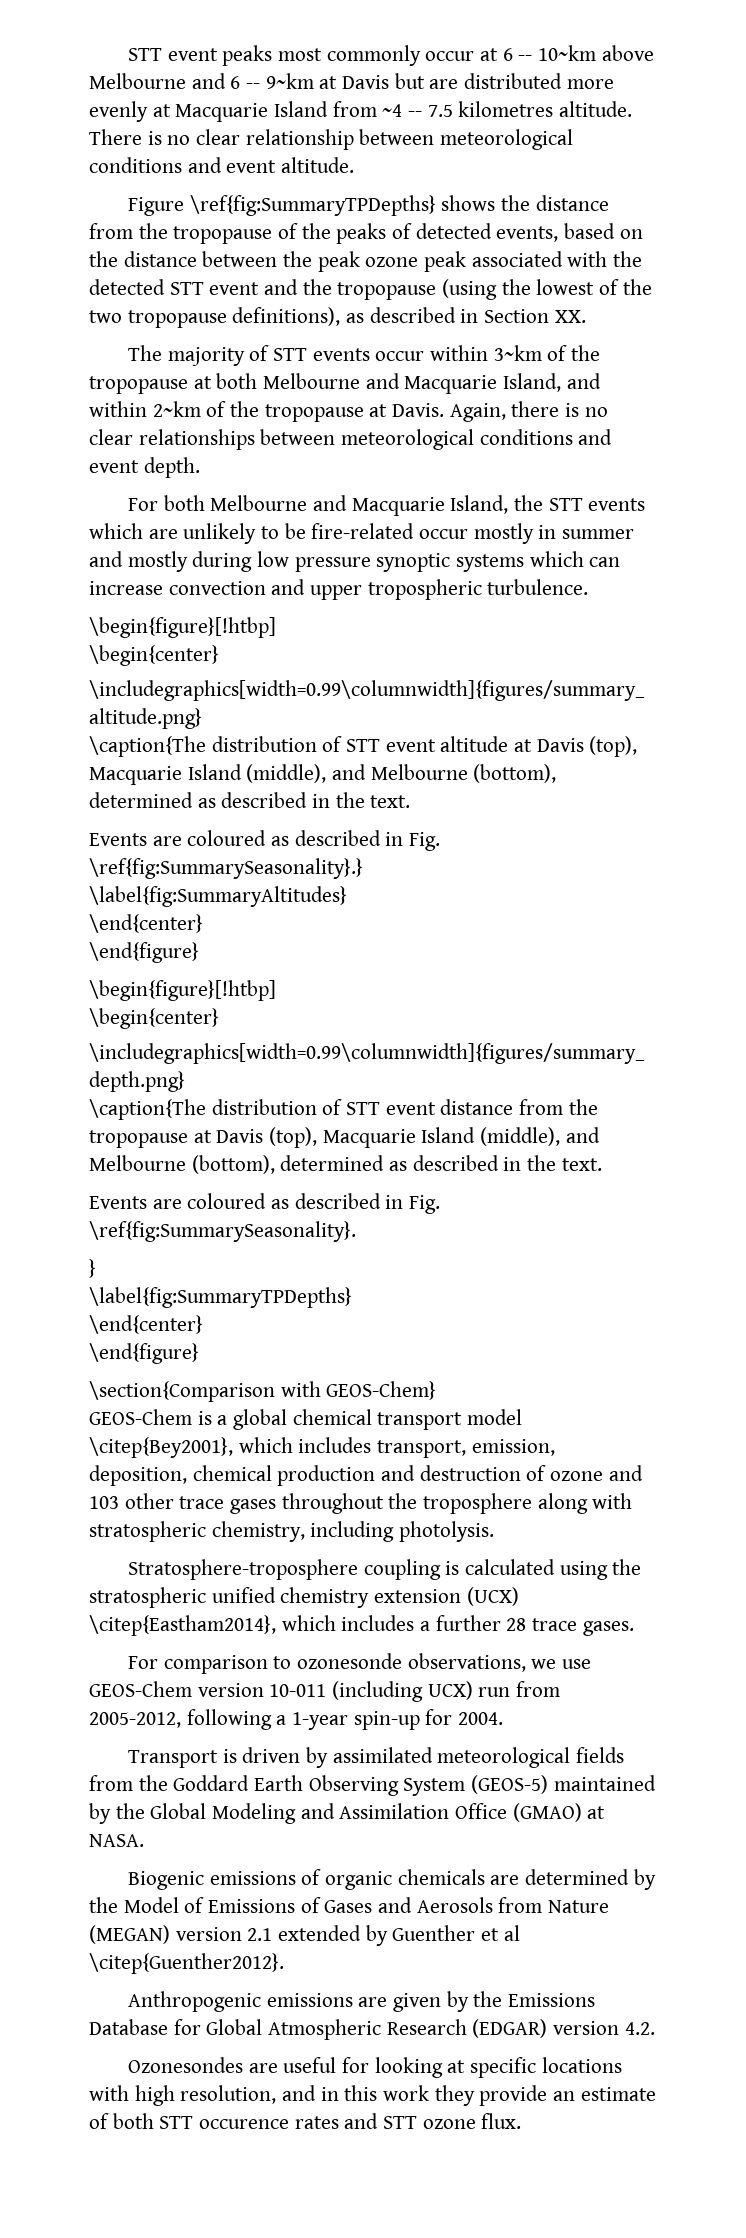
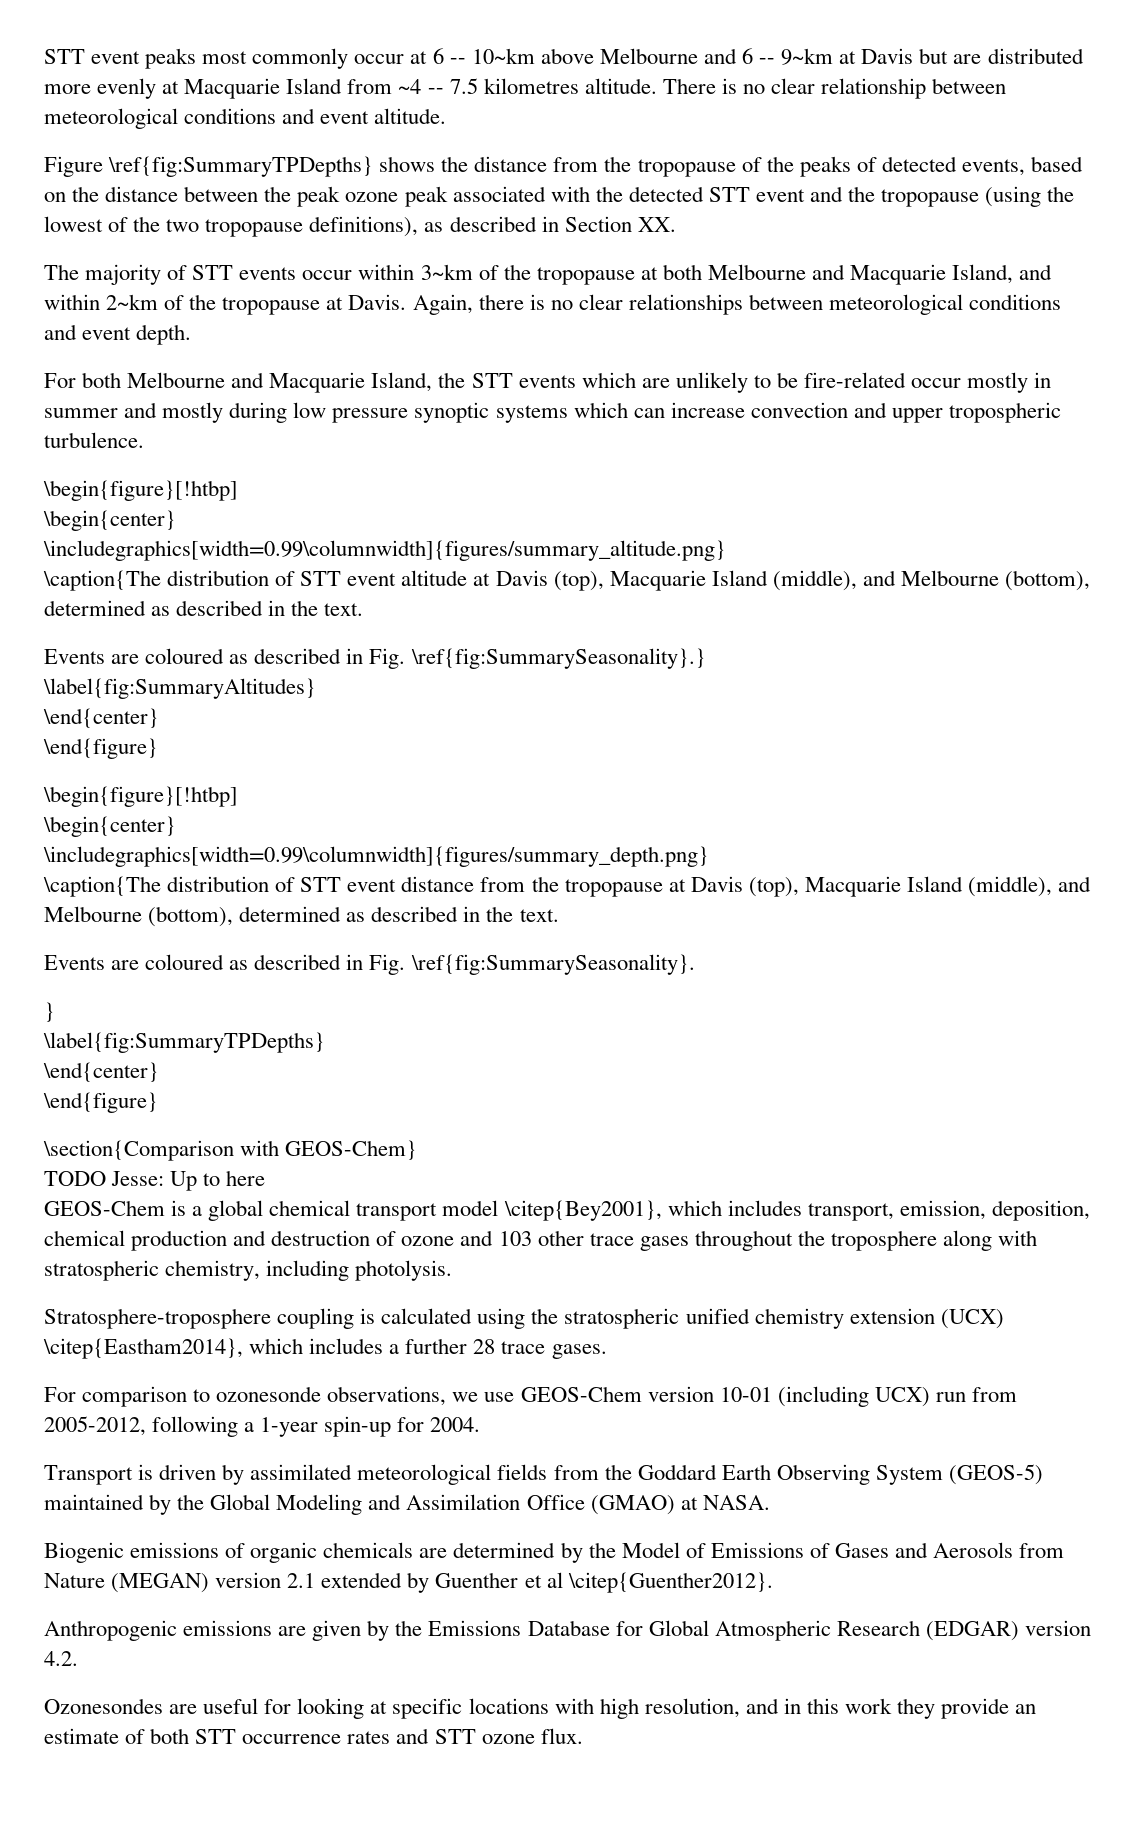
(437, 1390) none -> [44,1170,266,1191] // TODO Jesse: Up to here
[269,1684,327,1697] 10-011 -> [719,1387,772,1402] 10-01
[199,2119,290,2129] occurence -> [242,1734,342,1744] occurrence

